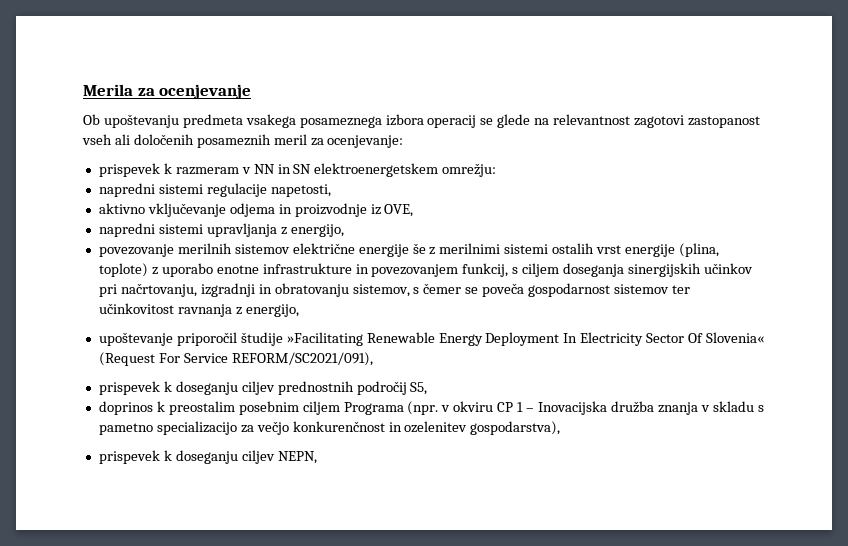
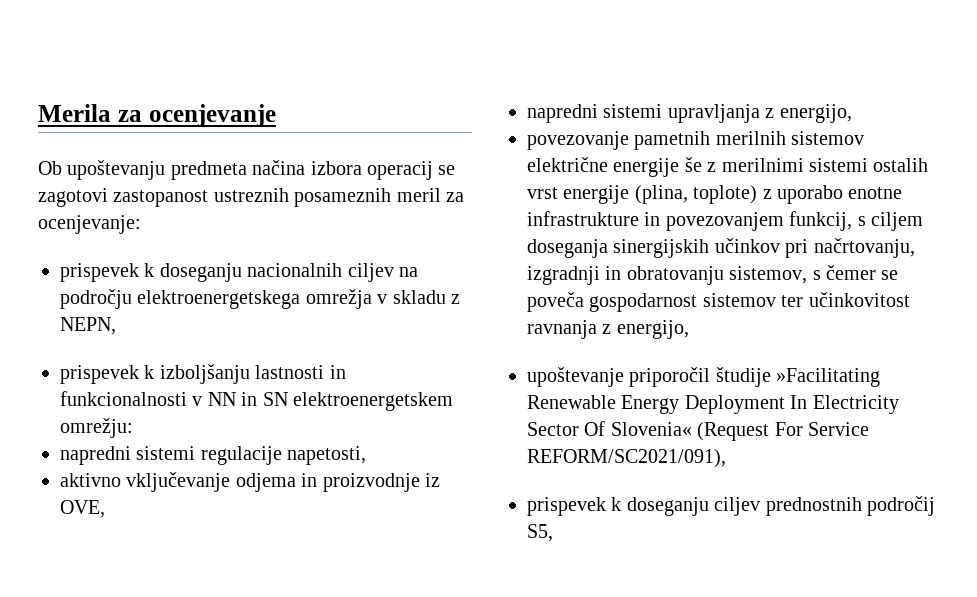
[245,114,382,128] vsakega posameznega -> [252,160,306,175] načina
[497,114,760,128] [82,134,194,145] glede na relevantnost zagotovi zastopanost vseh ali določenih -> [38,188,289,207] zagotovi zastopanost ustreznih
[175,167,239,175] razmeram -> [159,263,418,282] [60,289,460,309] [60,317,116,335] [60,364,346,384] [60,391,187,406] doseganju nacionalnih ciljev na področju elektroenergetskega omrežja v skladu z NEPN, // prispevek k izboljšanju lastnosti in funkcionalnosti
(174, 250) none -> [634,131,711,150] pametnih
[98,401,764,415] [98,421,561,435] [98,450,317,464] // doprinos k preostalim posebnim ciljem Programa (npr. v okviru CP 1 – Inovacijska družba znanja v skladu s pametno specializacijo za večjo konkurenčnost in ozelenitev gospodarstva), // prispevek k doseganju ciljev NEPN, -> (553, 533) none

